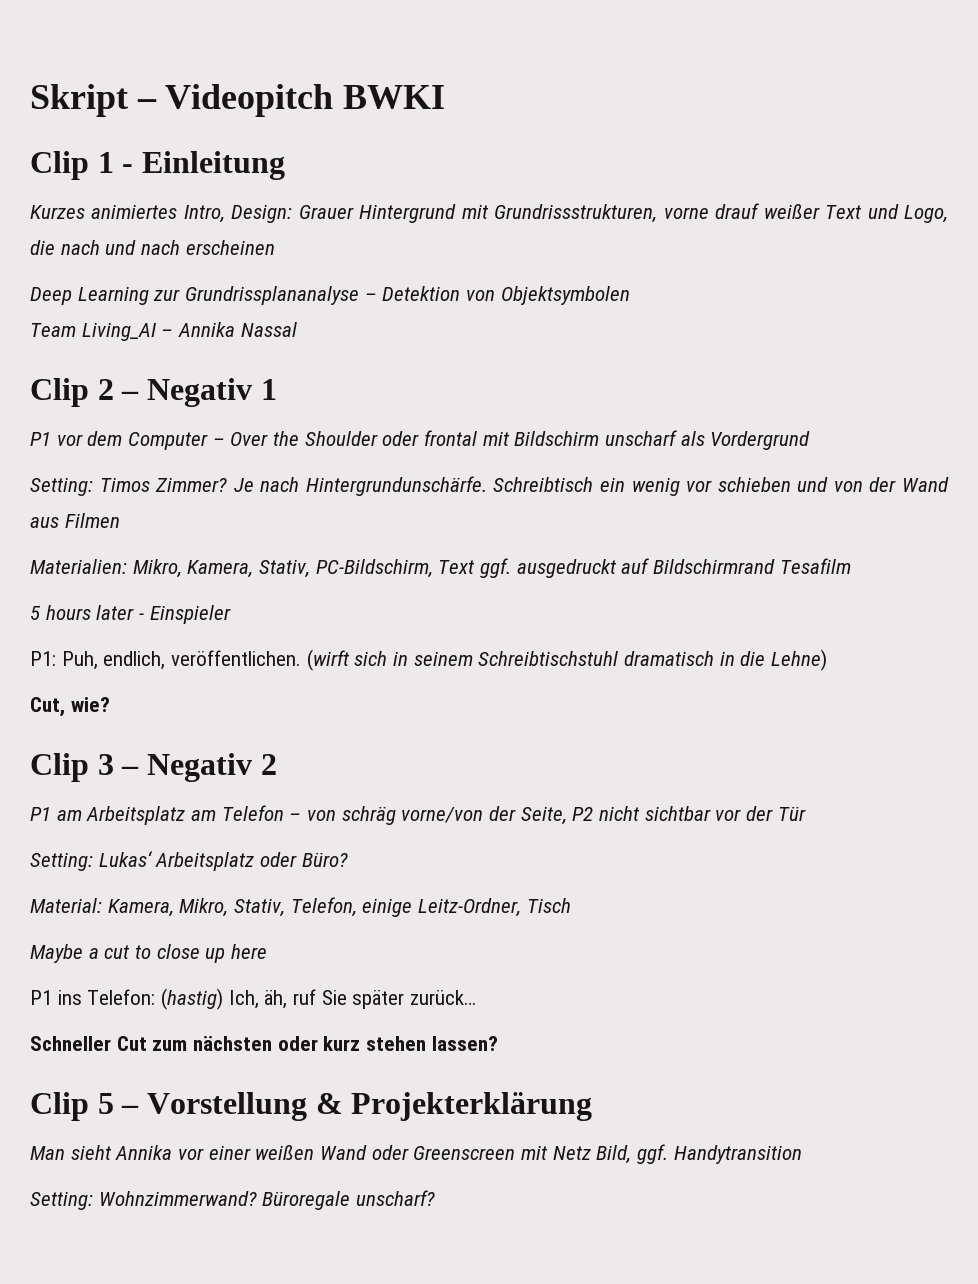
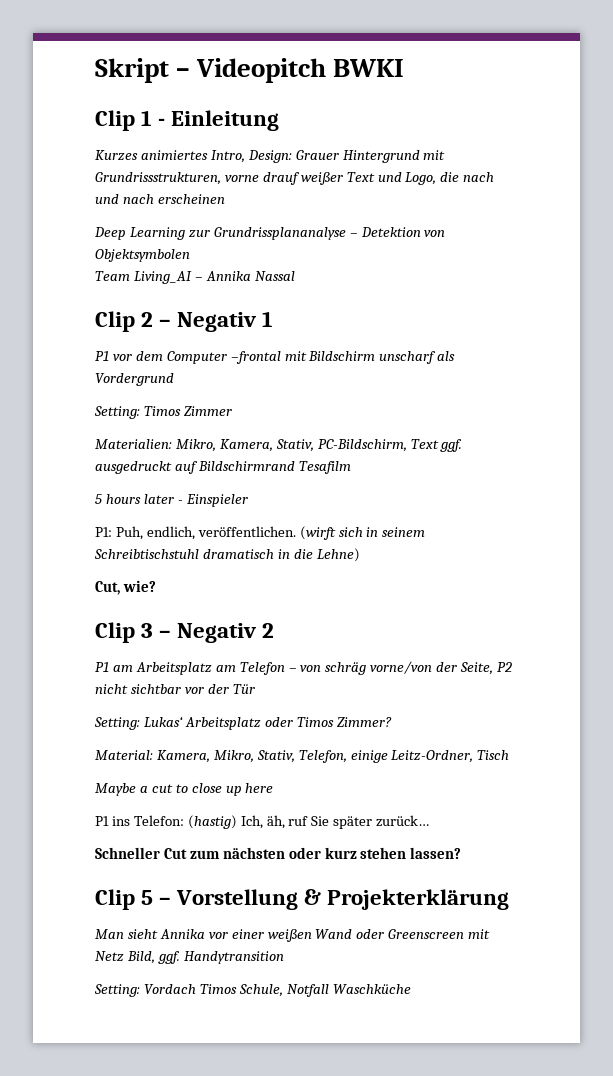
[212,430,478,446] – Over the Shoulder oder frontal -> [230,351,281,364] –frontal
[155,476,949,496] [30,513,120,528] Zimmer? Je nach Hintergrundunschärfe. Schreibtisch ein wenig vor schieben und von der Wand aus Filmen -> [183,406,232,416] Zimmer
[301,853,348,867] Büro? -> [296,717,392,727] Timos Zimmer?
[98,1190,436,1210] Wohnzimmerwand? Büroregale unscharf? -> [143,984,411,997] Vordach Timos Schule, Notfall Waschküche

